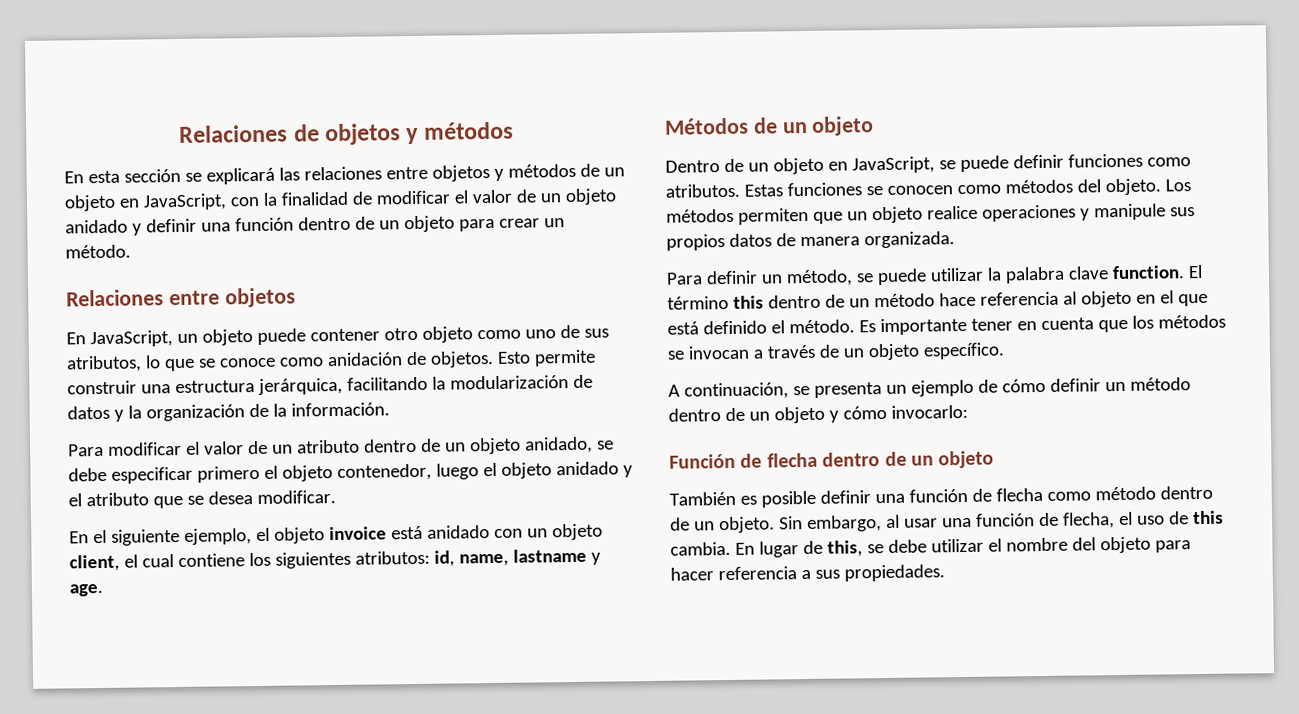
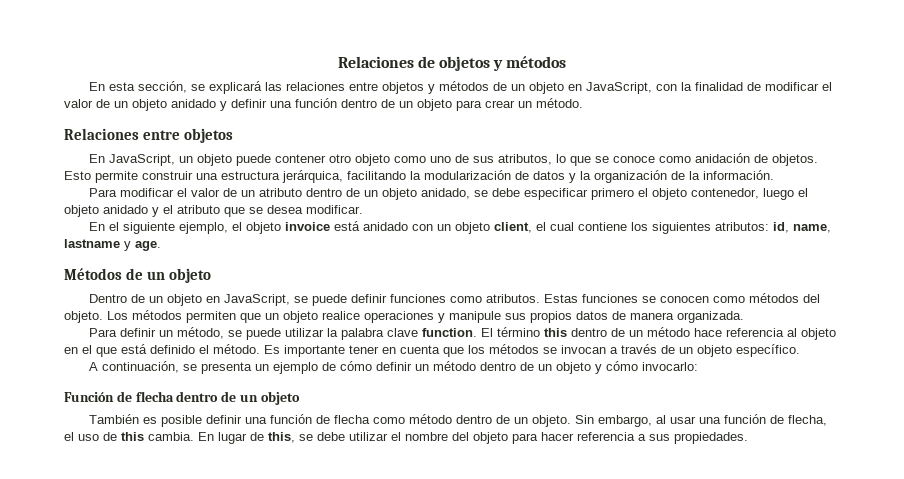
[123,168,181,183] sección -> [138,81,188,93] sección,

